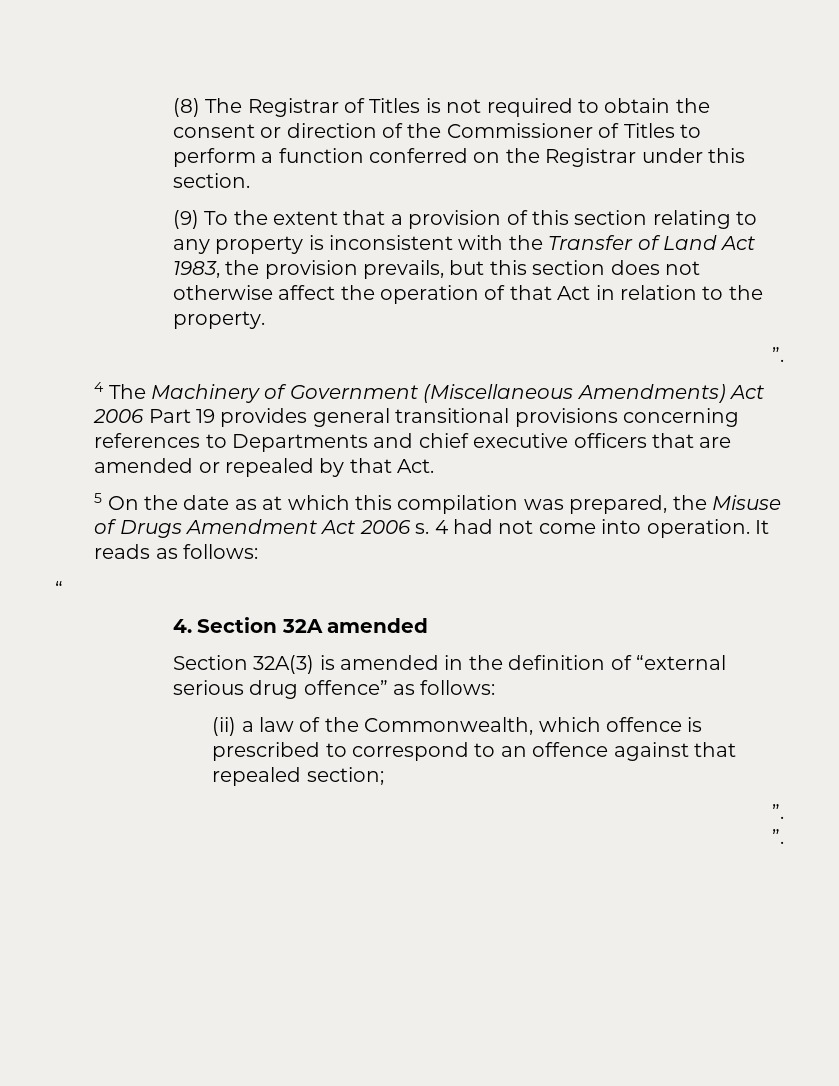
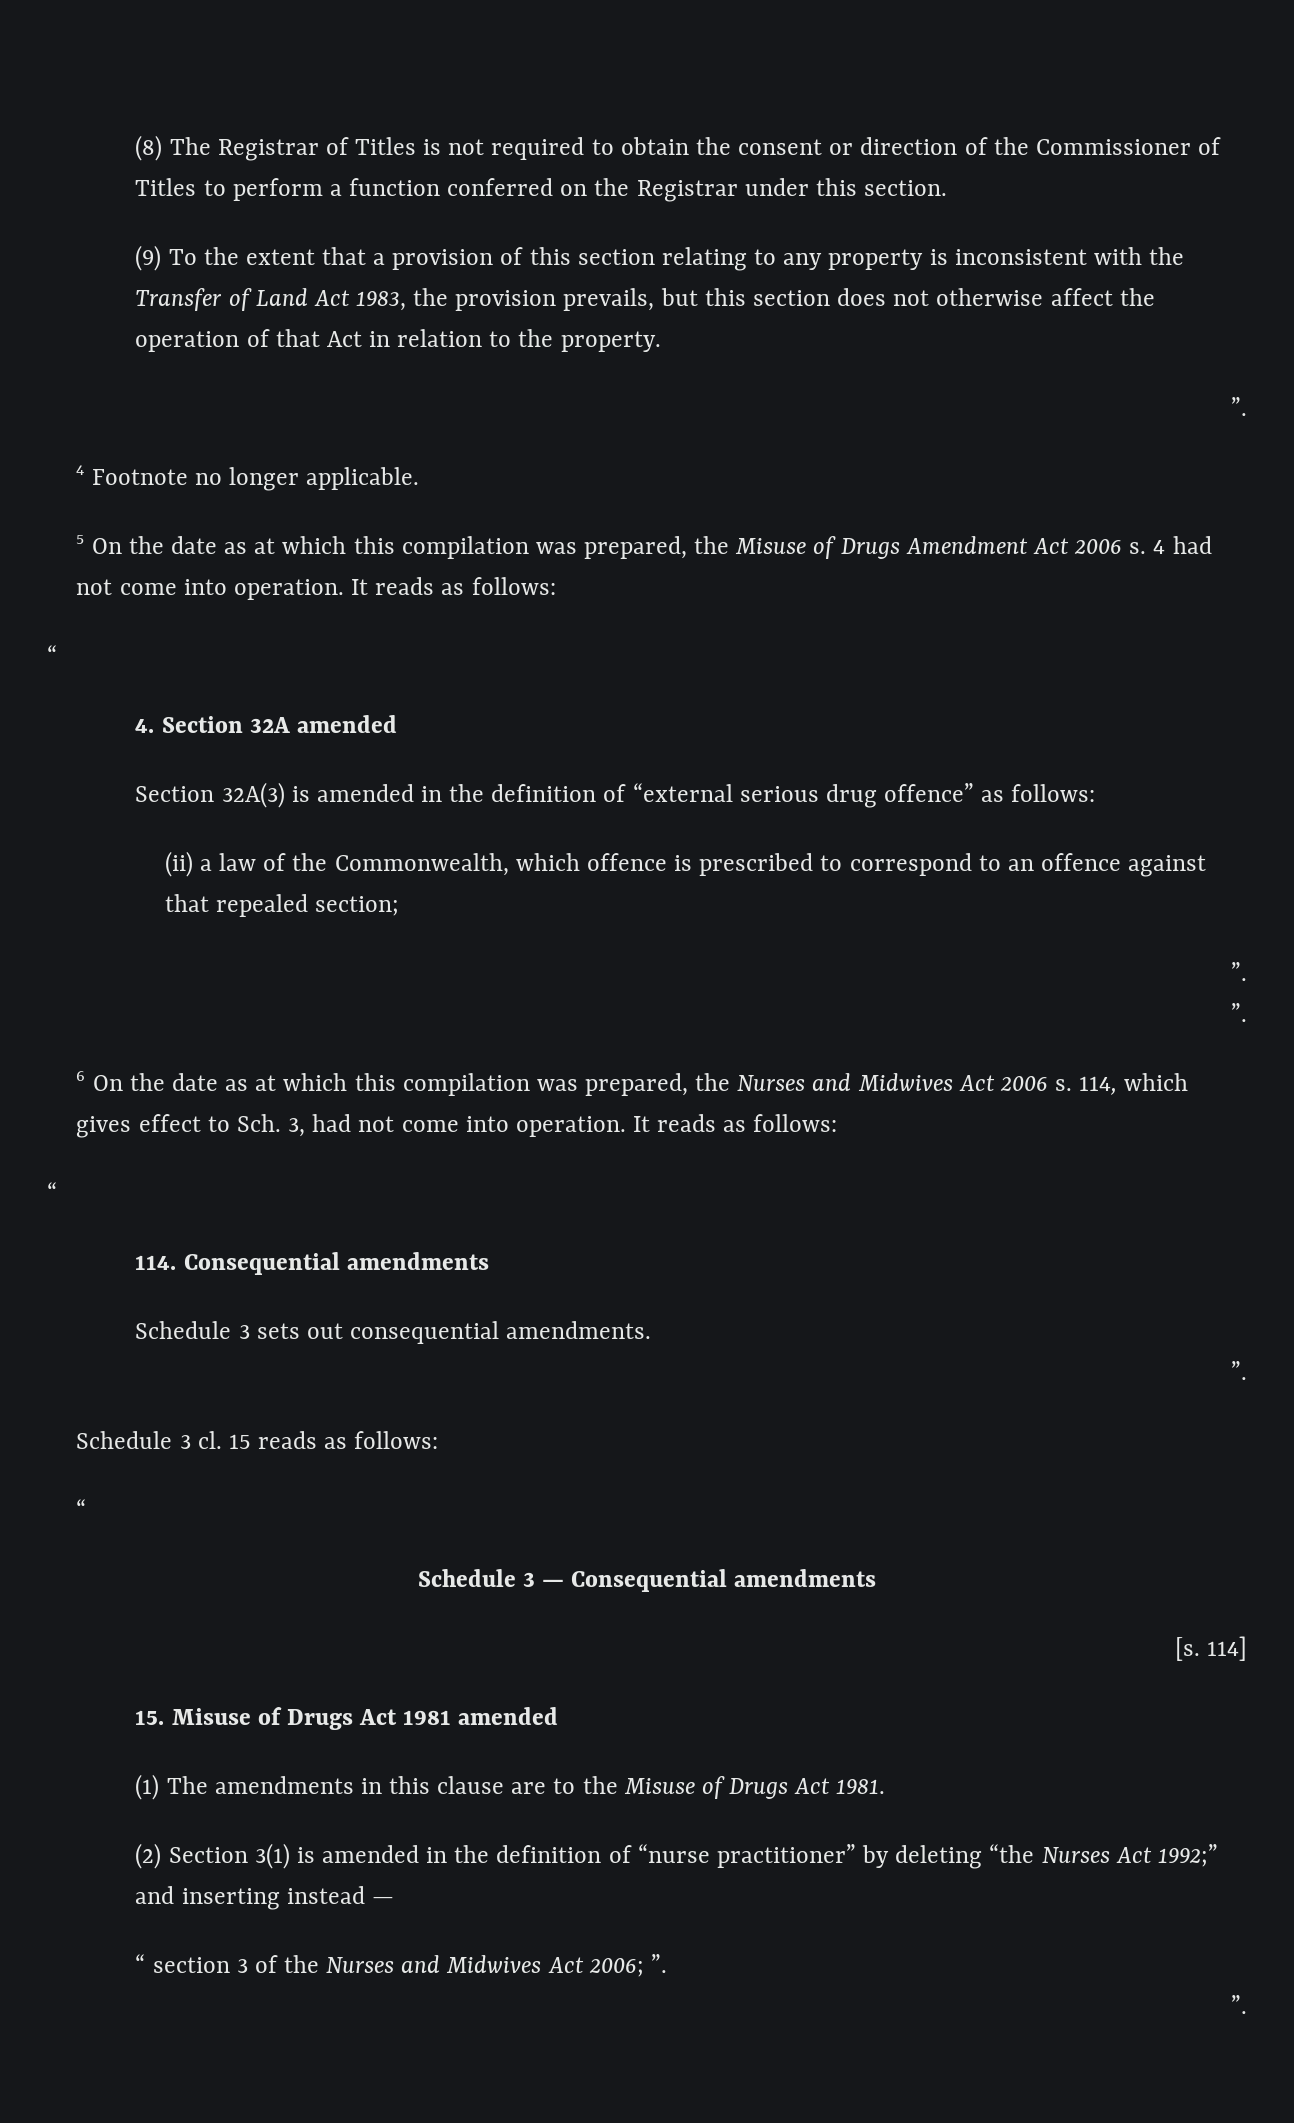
[108,384,765,403] [93,408,740,427] [94,433,732,452] [94,458,435,477] The Machinery of Government (Miscellaneous Amendments) Act 2006 Part 19 provides general transitional provisions concerning references to Departments and chief executive officers that are amended or repealed by that Act. -> [91,467,420,491] Footnote no longer applicable.
(784, 836) none -> [76,1071,1189,1096] [76,1114,838,1138] [47,1182,57,1201] [135,1252,489,1275] [135,1321,652,1344] [1231,1361,1247,1380] [76,1431,439,1449] [76,1499,87,1518] [417,1569,877,1592] [1174,1636,1247,1661] [135,1707,559,1730] [135,1774,886,1800] [135,1843,1218,1869] [135,1886,394,1910] [135,1954,667,1977] [1231,1995,1247,2014] // 6 On the date as at which this compilation was prepared, the Nurses and Midwives Act 2006 s. 114, which gives effect to Sch. 3, had not come into operation. It reads as follows: // “ // 114. Consequential amendments // Schedule 3 sets out consequential amendments. // ”. // Schedule 3 cl. 15 reads as follows: // “ // Schedule 3 — Consequential amendments // [s. 114] // 15. Misuse of Drugs Act 1981 amended // (1) The amendments in this clause are to the Misuse of Drugs Act 1981. // (2) Section 3(1) is amended in the definition of “nurse practitioner” by deleting “the Nurses Act 1992;” and inserting instead — // “ section 3 of the Nurses and Midwives Act 2006; ”. // ”.

